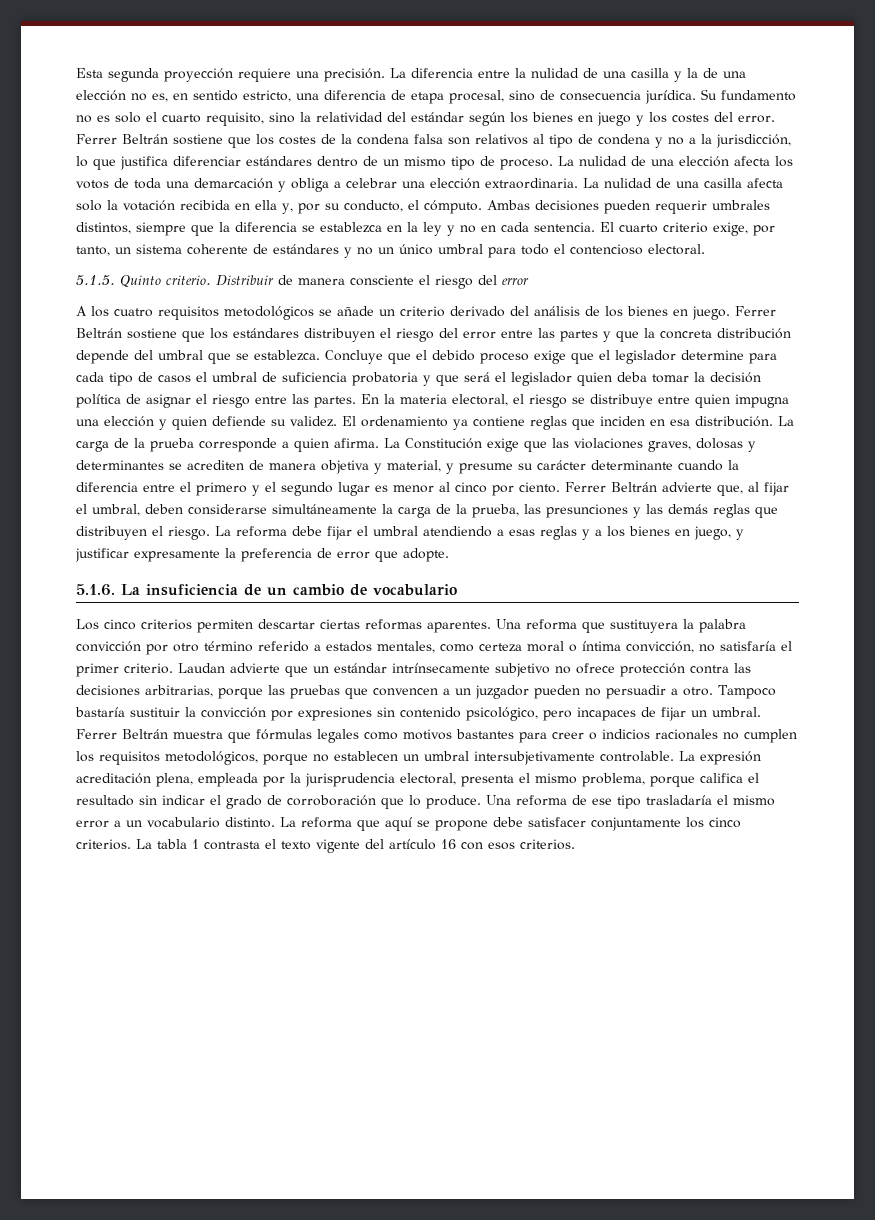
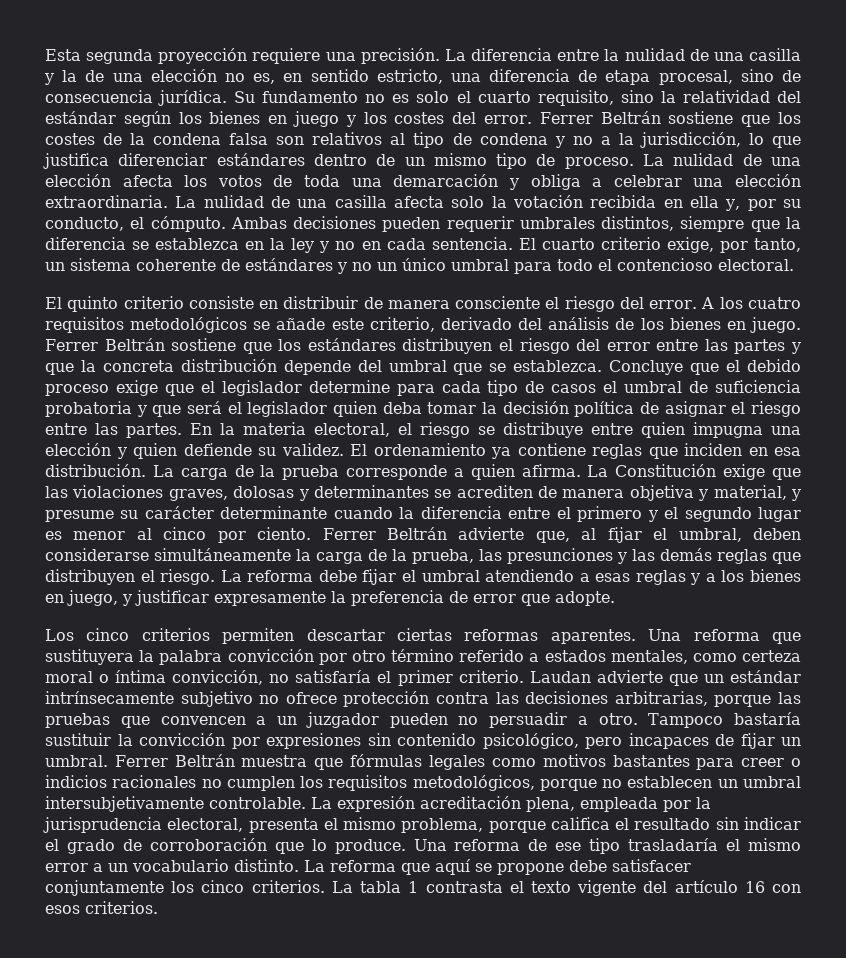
[76,275,274,287] 5.1.5. Quinto criterio. Distribuir -> [45,296,359,312] El quinto criterio consiste en distribuir
[502,278,529,285] error // -> [649,300,698,309] error.
[379,306,445,317] un criterio -> [331,317,435,332] este criterio,
[76,584,457,596] // 5.1.6. La insuficiencia de un cambio de vocabulario -> (615, 598) none

